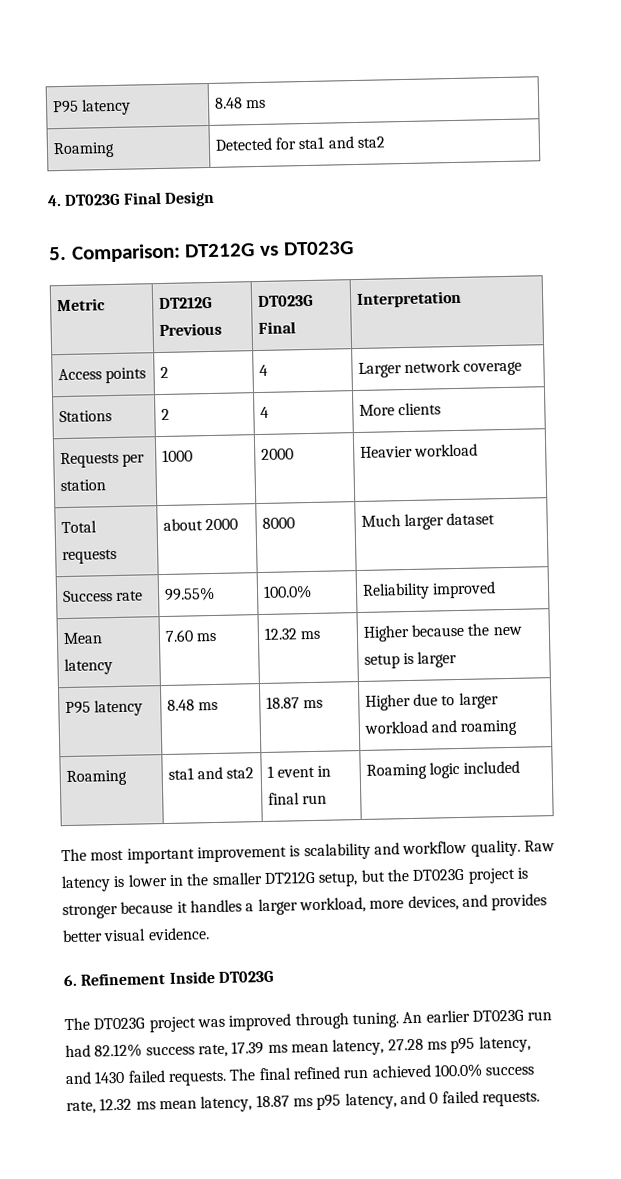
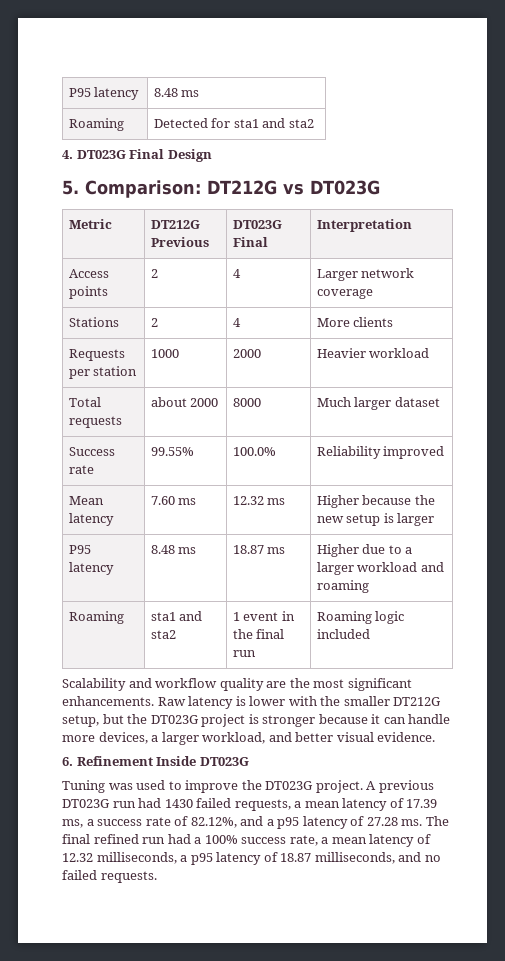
(456, 700) none -> [405,547,413,554] a
(332, 771) none -> [232,629,253,639] the
[61,839,521,864] The most important improvement is scalability and workflow quality. -> [62,678,412,691] [62,696,154,706] Scalability and workflow quality are the most significant enhancements.
[168,874,184,886] in -> [288,696,317,706] with
[189,893,548,916] handles a larger workload, more devices, and provides -> [383,714,451,724] [62,732,292,745] can handle more devices, a larger workload, and
[64,1009,553,1033] [65,1035,531,1058] [65,1063,535,1087] [66,1091,439,1115] The DT023G project was improved through tuning. An earlier DT023G run had 82.12% success rate, 17.39 ms mean latency, 27.28 ms p95 latency, and 1430 failed requests. The final refined run achieved 100.0% success rate, 12.32 ms mean latency, 18.87 ms p95 latency, and 0 -> [62,780,434,793] [62,798,438,811] [62,816,449,829] [62,834,431,847] [62,852,441,865] Tuning was used to improve the DT023G project. A previous DT023G run had 1430 failed requests, a mean latency of 17.39 ms, a success rate of 82.12%, and a p95 latency of 27.28 ms. The final refined run had a 100% success rate, a mean latency of 12.32 milliseconds, a p95 latency of 18.87 milliseconds, and no

